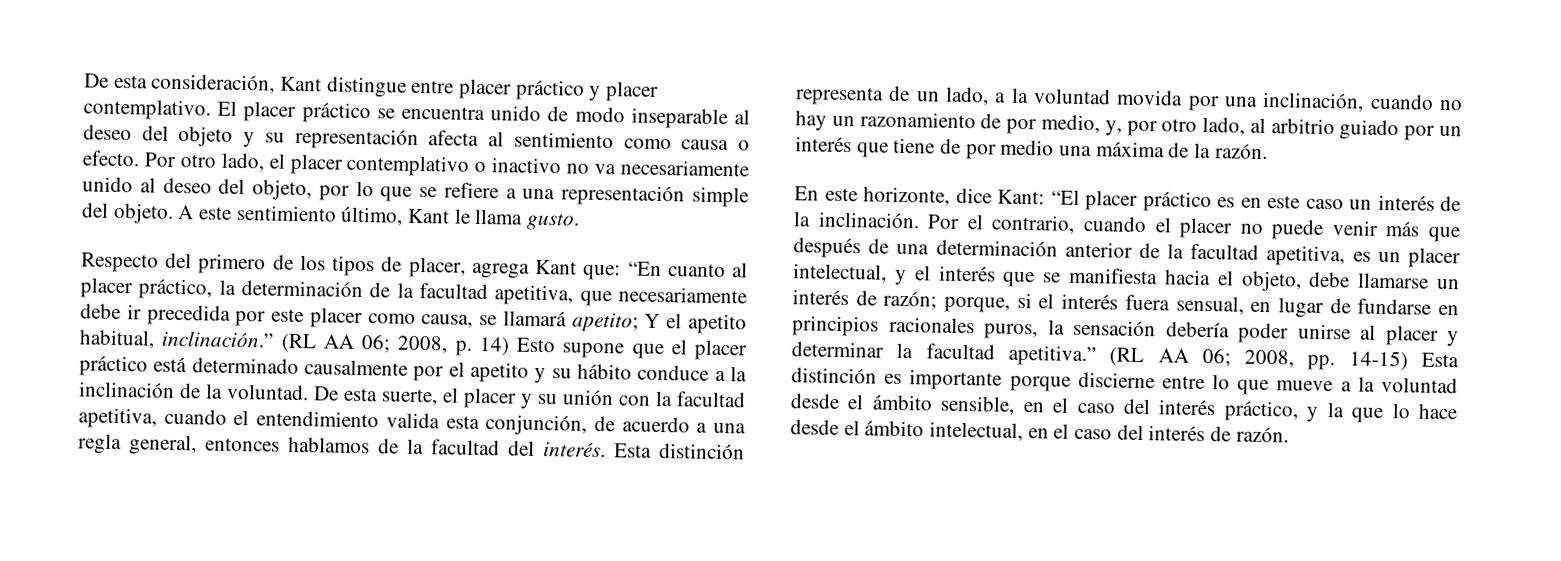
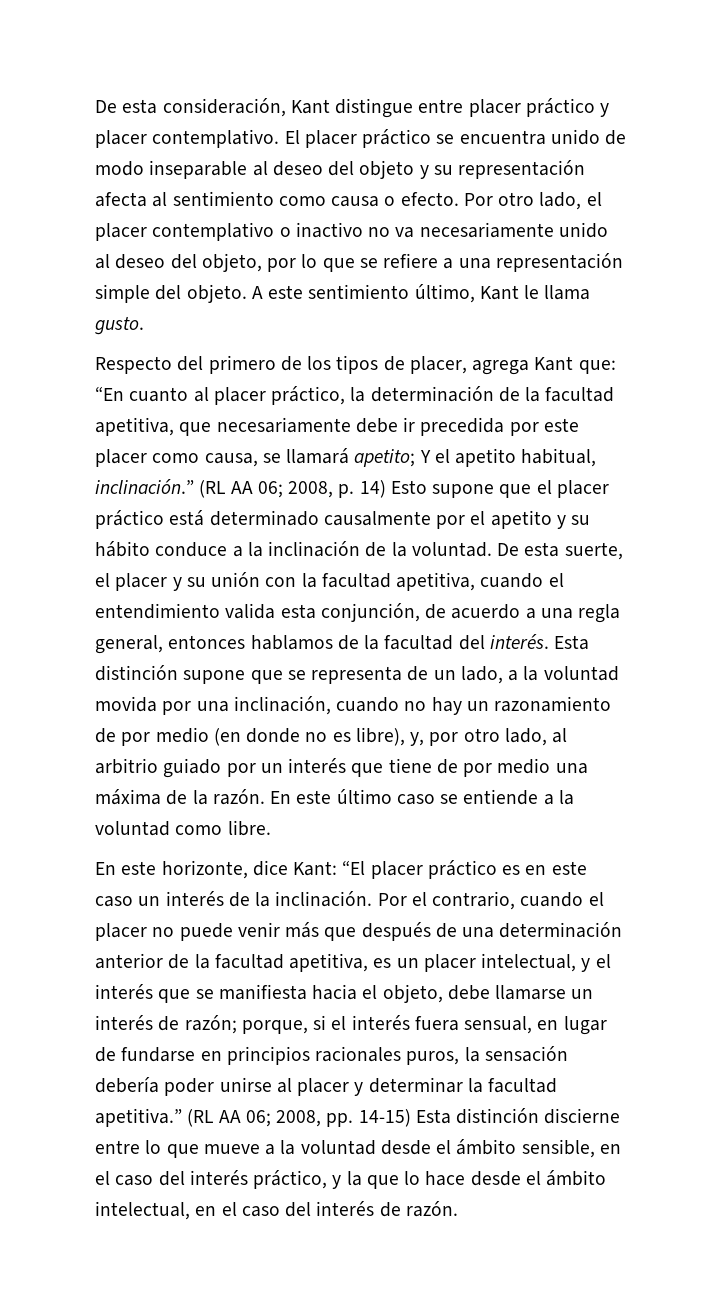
(745, 451) none -> [183,670,306,684] supone que se
[1040,114,1100,134] medio, -> [155,727,405,746] medio (en donde no es libre),
(1268, 151) none -> [270,789,574,805] [95,820,271,836] En este último caso se entiende a la voluntad como libre.
[884,369,1071,392] es importante porque -> (540, 1116) none

